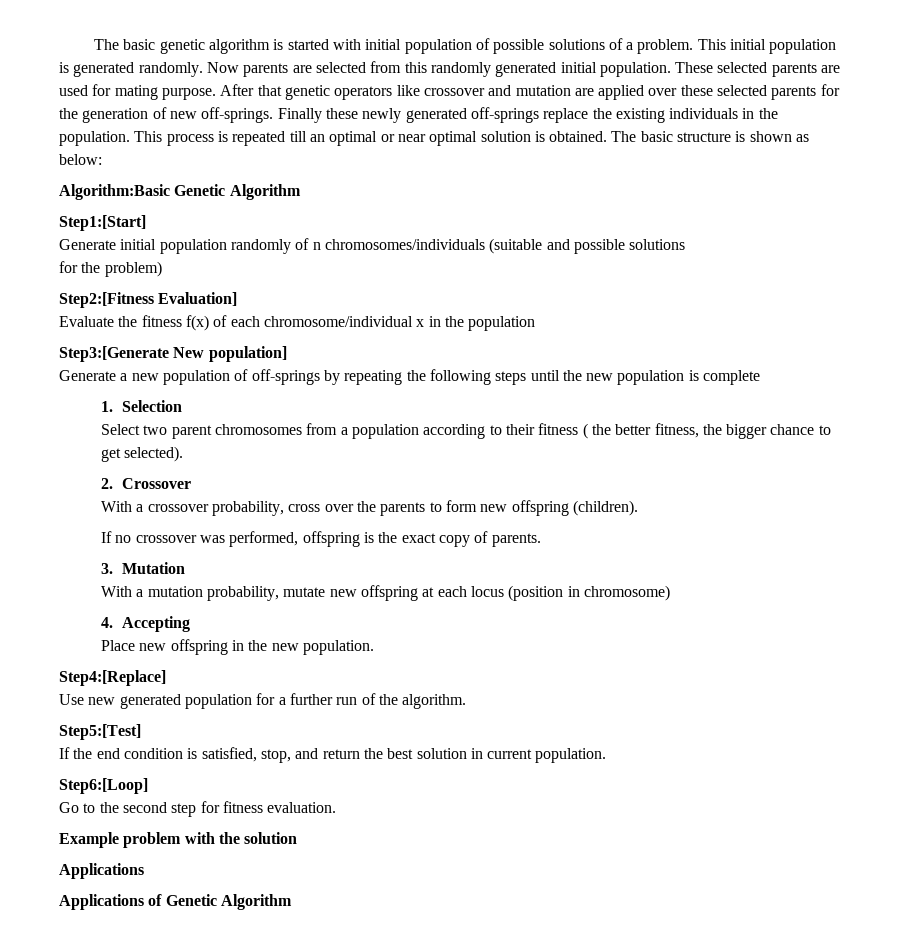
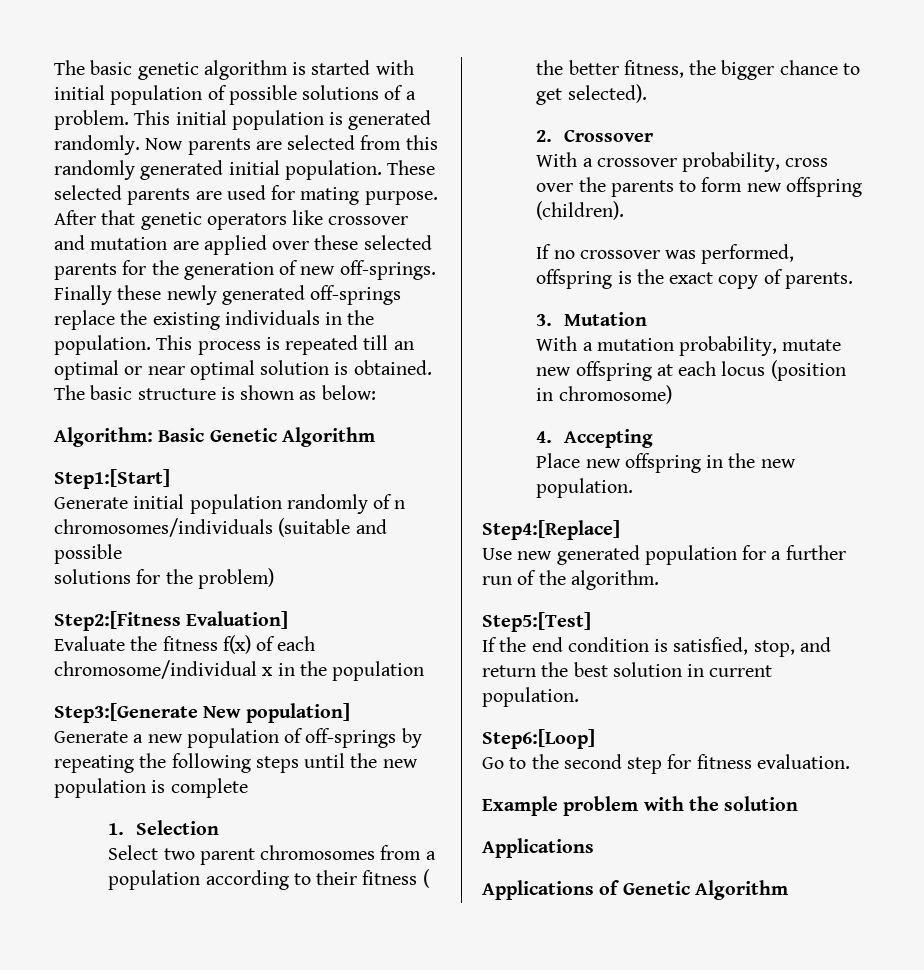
[59,184,170,200] Algorithm:Basic -> [54,427,205,447] Algorithm: Basic
[629,239,686,250] solutions // -> [54,569,131,584] // solutions

